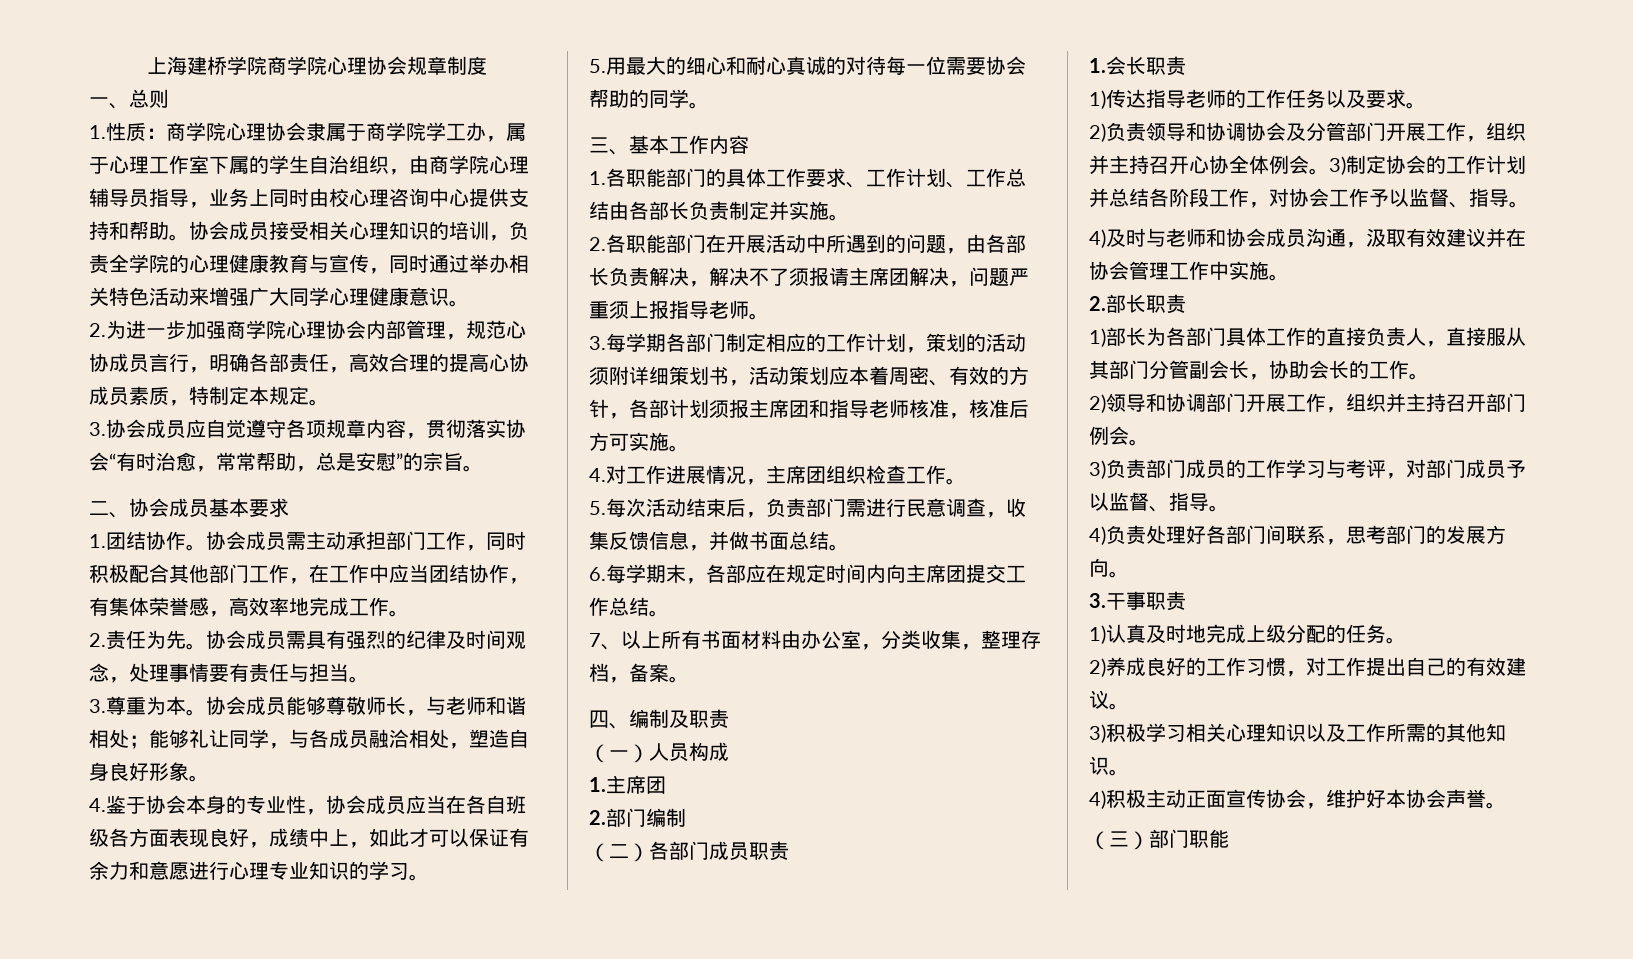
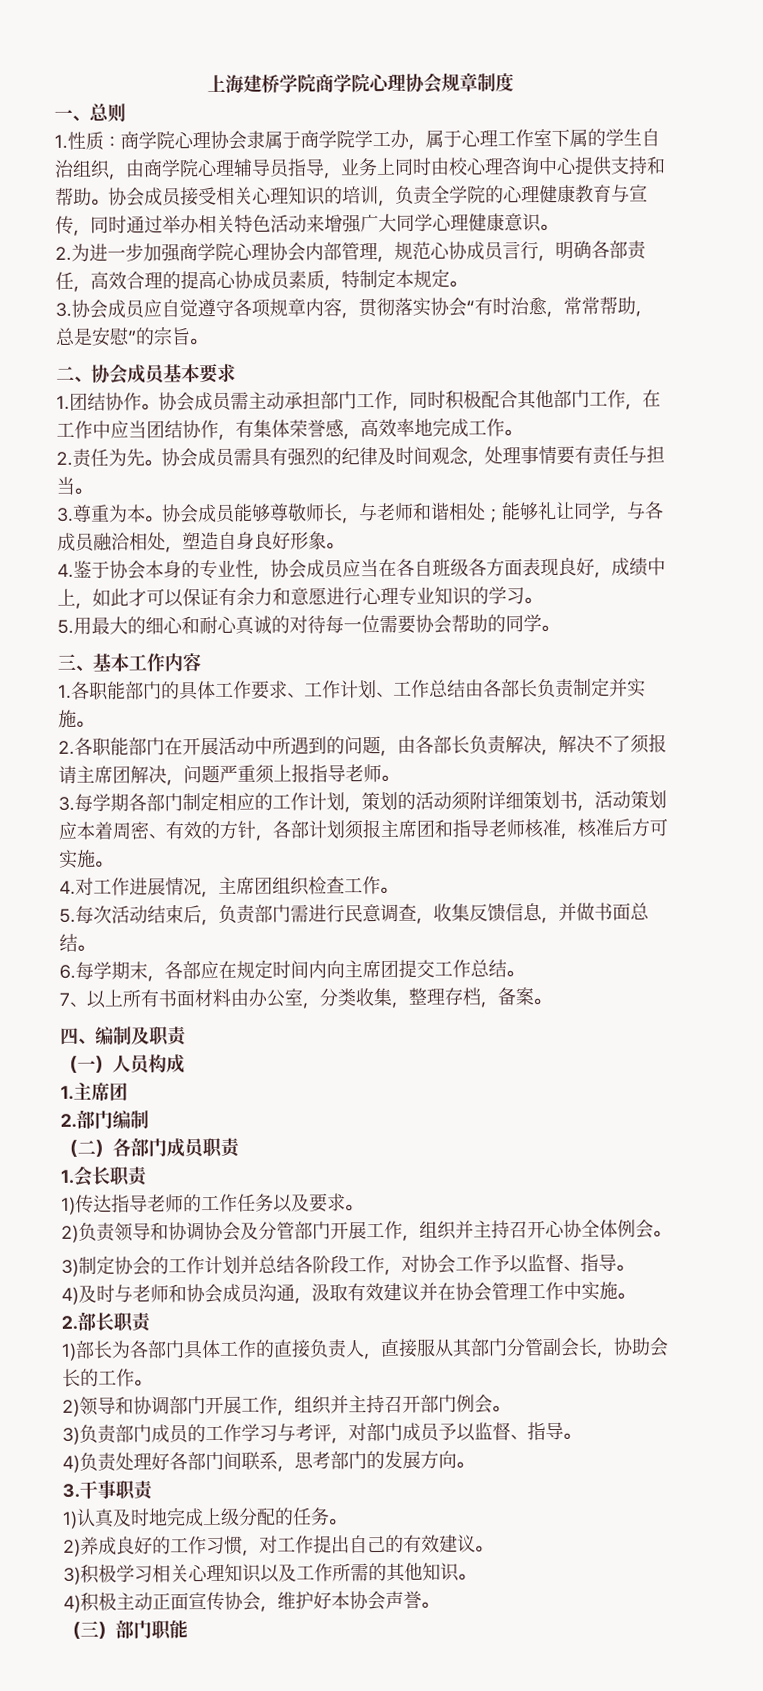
(1329, 171) none -> (671, 1234) //

